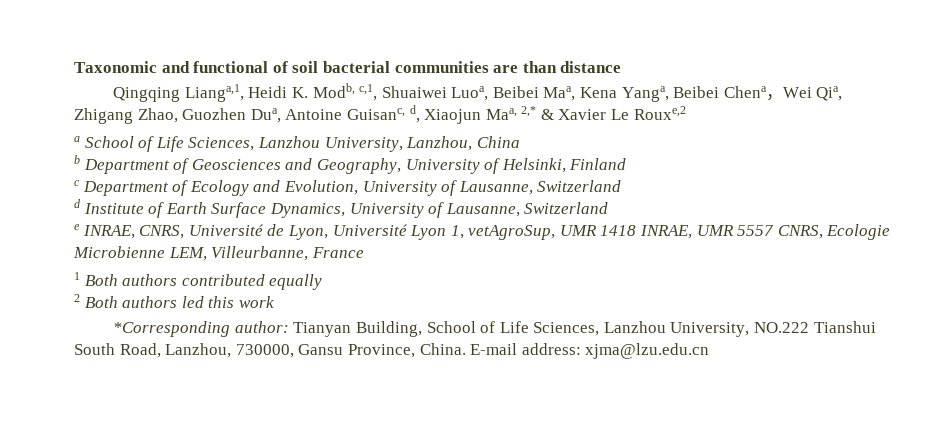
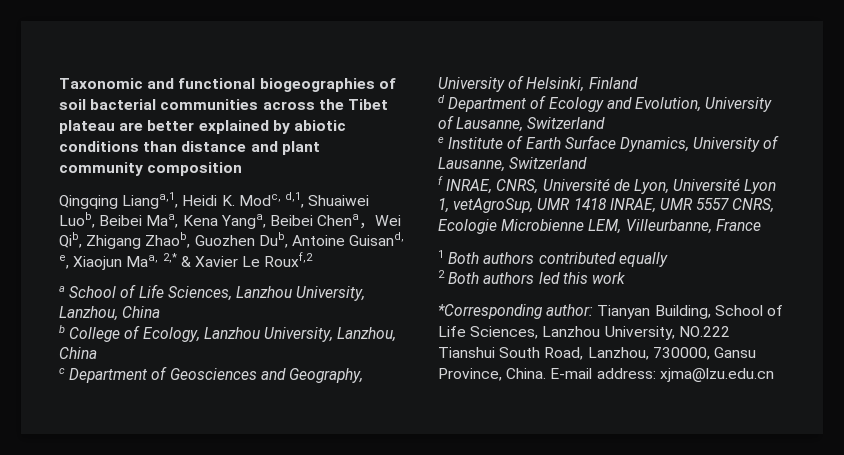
(269, 67) none -> [259,78,375,92] biogeographies
[493,61,622,73] are than distance -> [262,99,388,110] [59,120,346,134] [59,141,320,155] [59,162,243,176] across the Tibet plateau are better explained by abiotic conditions than distance and plant community composition
[312,83,489,101] Modb, c,1, Shuaiwei Luoa, -> [238,192,370,208] [59,212,95,228] Modc, d,1, Shuaiwei Luob,
[816,86,843,101] [74,105,420,124] Qia, Zhigang Zhao, Guozhen Dua, Antoine Guisanc, d, -> [59,232,405,249] [59,255,69,269] Qib, Zhigang Zhaob, Guozhen Dub, Antoine Guisand, e,
[633,106,686,120] Rouxe,2 -> [264,252,314,267] Rouxf,2
(80, 159) none -> [69,325,397,342] [59,347,97,359] [59,368,65,374] College of Ecology, Lanzhou University, Lanzhou, China // c
[74,180,80,186] c -> [438,95,445,103] d
[74,199,81,208] d -> [438,137,444,143] e
[74,224,80,230] e -> [438,176,443,185] f

